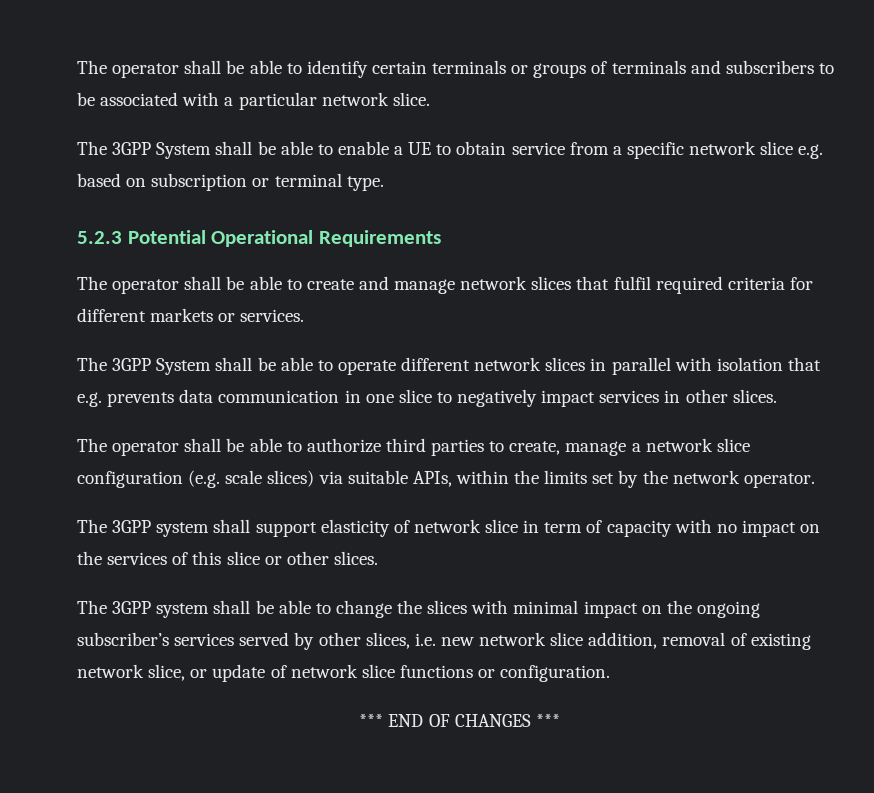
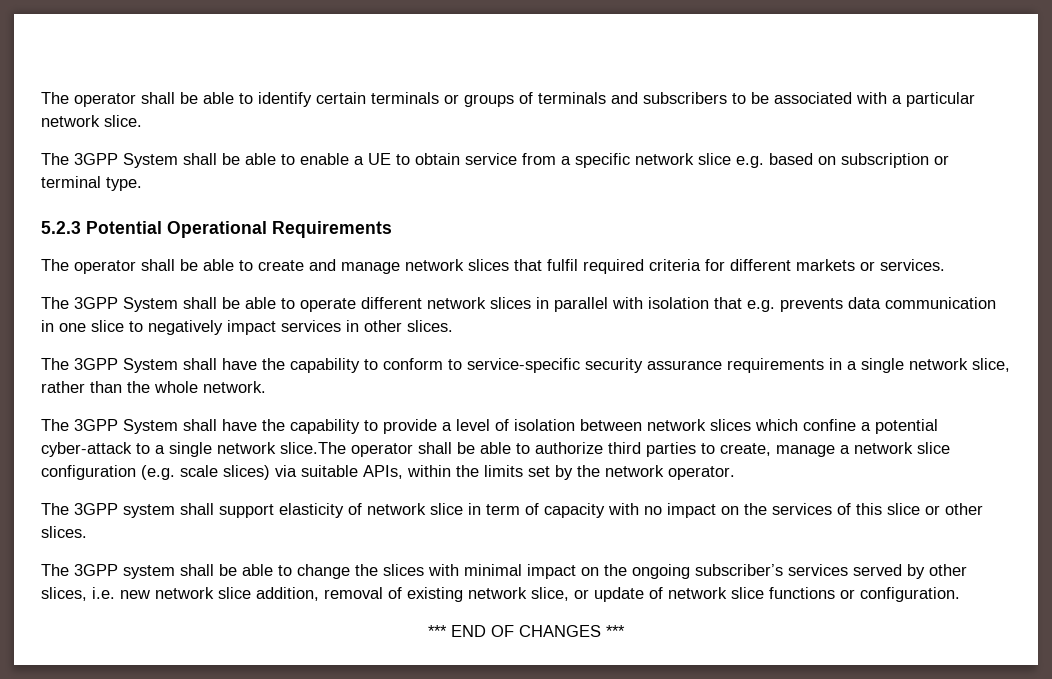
(107, 445) none -> [74,358,1010,373] [41,381,266,393] [41,419,938,434] [41,442,346,457] 3GPP System shall have the capability to conform to service-specific security assurance requirements in a single network slice, rather than the whole network. // The 3GPP System shall have the capability to provide a level of isolation between network slices which confine a potential cyber-attack to a single network slice.The

